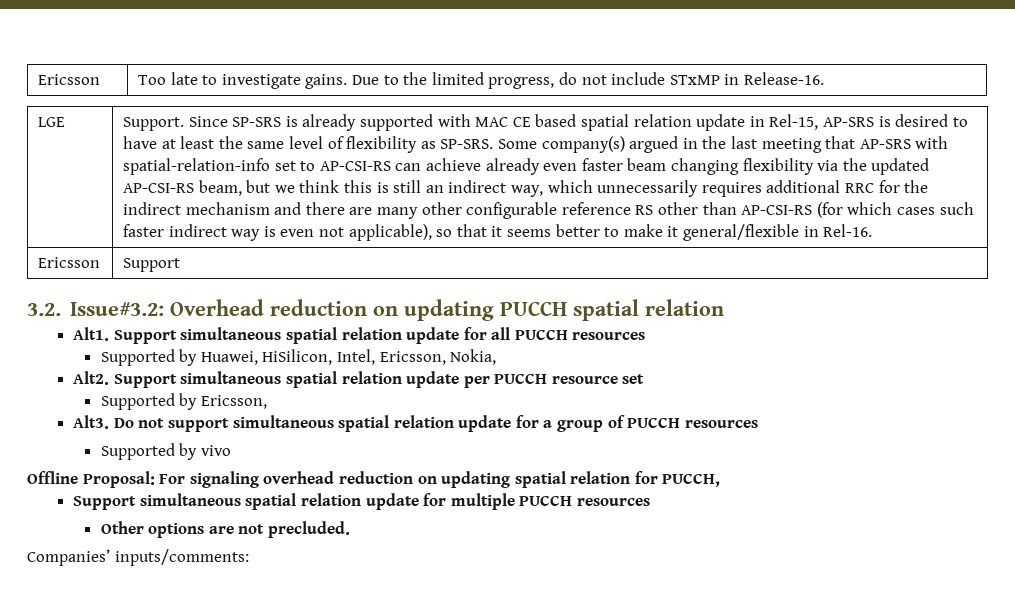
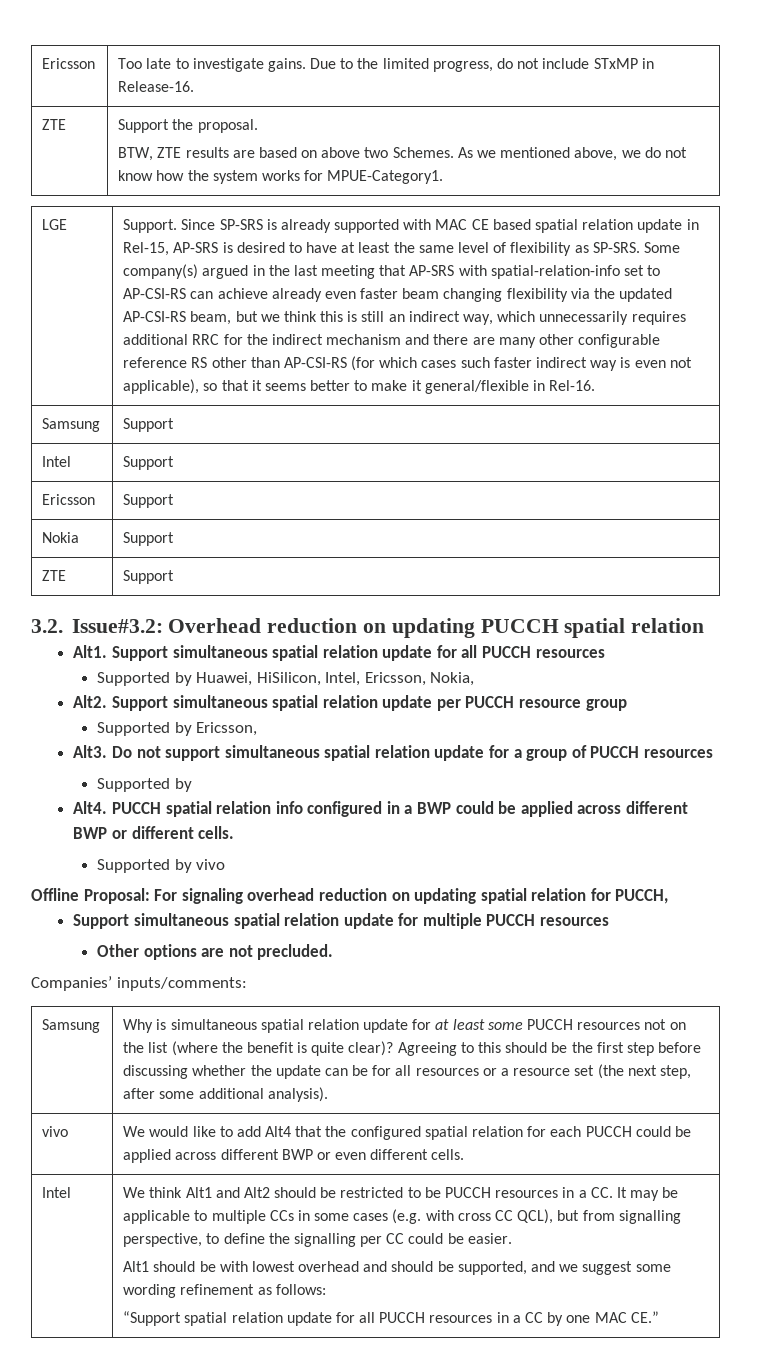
(824, 78) none -> [42,119,67,130] [118,119,258,133] [118,147,687,161] [118,170,444,184] // ZTE | Support the proposal. // BTW, ZTE results are based on above two Schemes. As we mentioned above, we do not know how the system works for MPUE-Category1.
[38,257,101,268] Ericsson -> [42,418,101,432] [123,418,175,432] [42,456,72,467] [123,456,175,470] [42,494,96,505] [123,494,175,508] [42,532,80,543] [123,532,175,546] [42,570,67,581] Samsung | Support // Intel | Support // Ericsson | Support // Nokia | Support // ZTE
[622,374,645,384] set -> [585,699,627,711] group
(198, 451) none -> [73,801,688,817] [73,826,235,839] [96,859,192,873] // Alt4. PUCCH spatial relation info configured in a BWP could be applied across different BWP or different cells. // Supported by
(249, 557) none -> [42,1019,101,1033] [123,1019,686,1033] [123,1041,702,1056] [123,1064,691,1079] [123,1087,328,1102] [42,1126,69,1137] [123,1126,691,1140] [123,1149,465,1163] [42,1187,72,1198] [123,1187,679,1201] [123,1209,681,1224] [123,1233,512,1247] [123,1261,671,1275] [123,1284,326,1298] [123,1311,659,1326] // Samsung | Why is simultaneous spatial relation update for at least some PUCCH resources not on the list (where the benefit is quite clear)? Agreeing to this should be the first step before discussing whether the update can be for all resources or a resource set (the next step, after some additional analysis). // vivo | We would like to add Alt4 that the configured spatial relation for each PUCCH could be applied across different BWP or even different cells. // Intel | We think Alt1 and Alt2 should be restricted to be PUCCH resources in a CC. It may be applicable to multiple CCs in some cases (e.g. with cross CC QCL), but from signalling perspective, to define the signalling per CC could be easier. // Alt1 should be with lowest overhead and should be supported, and we suggest some wording refinement as follows: // “Support spatial relation update for all PUCCH resources in a CC by one MAC CE.”

